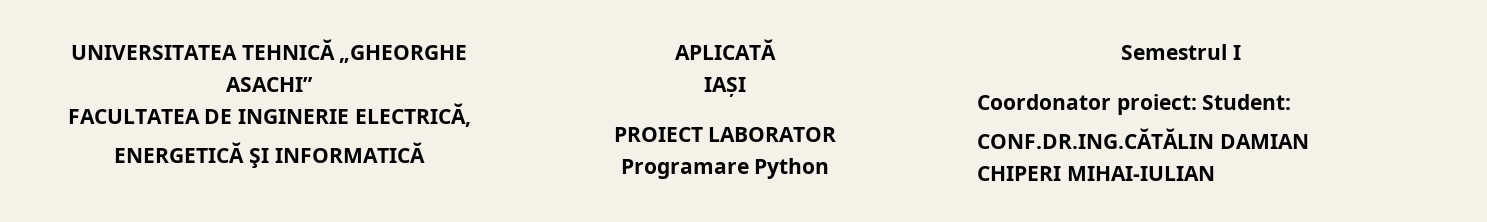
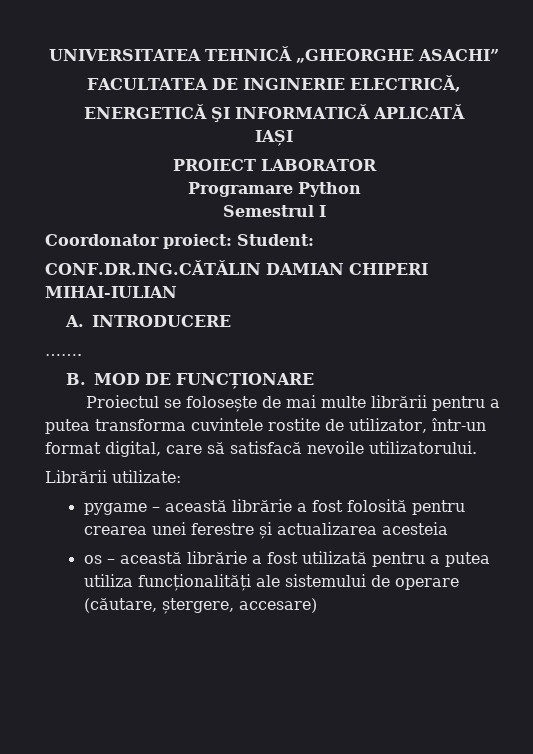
(1215, 173) none -> [65,315,232,327] [45,354,82,356] [66,373,315,389] [86,395,501,412] [45,418,486,434] [45,441,477,457] [45,470,181,483] [83,499,465,515] [83,522,448,539] [83,551,490,567] [83,574,459,591] [83,598,317,614] // A. INTRODUCERE // ……. // B. MOD DE FUNCȚIONARE // Proiectul se folosește de mai multe librării pentru a putea transforma cuvintele rostite de utilizator, într-un format digital, care să satisfacă nevoile utilizatorului. // Librării utilizate: // pygame – această librărie a fost folosită pentru crearea unei ferestre și actualizarea acesteia // os – această librărie a fost utilizată pentru a putea utiliza funcționalități ale sistemului de operare (căutare, ștergere, accesare)

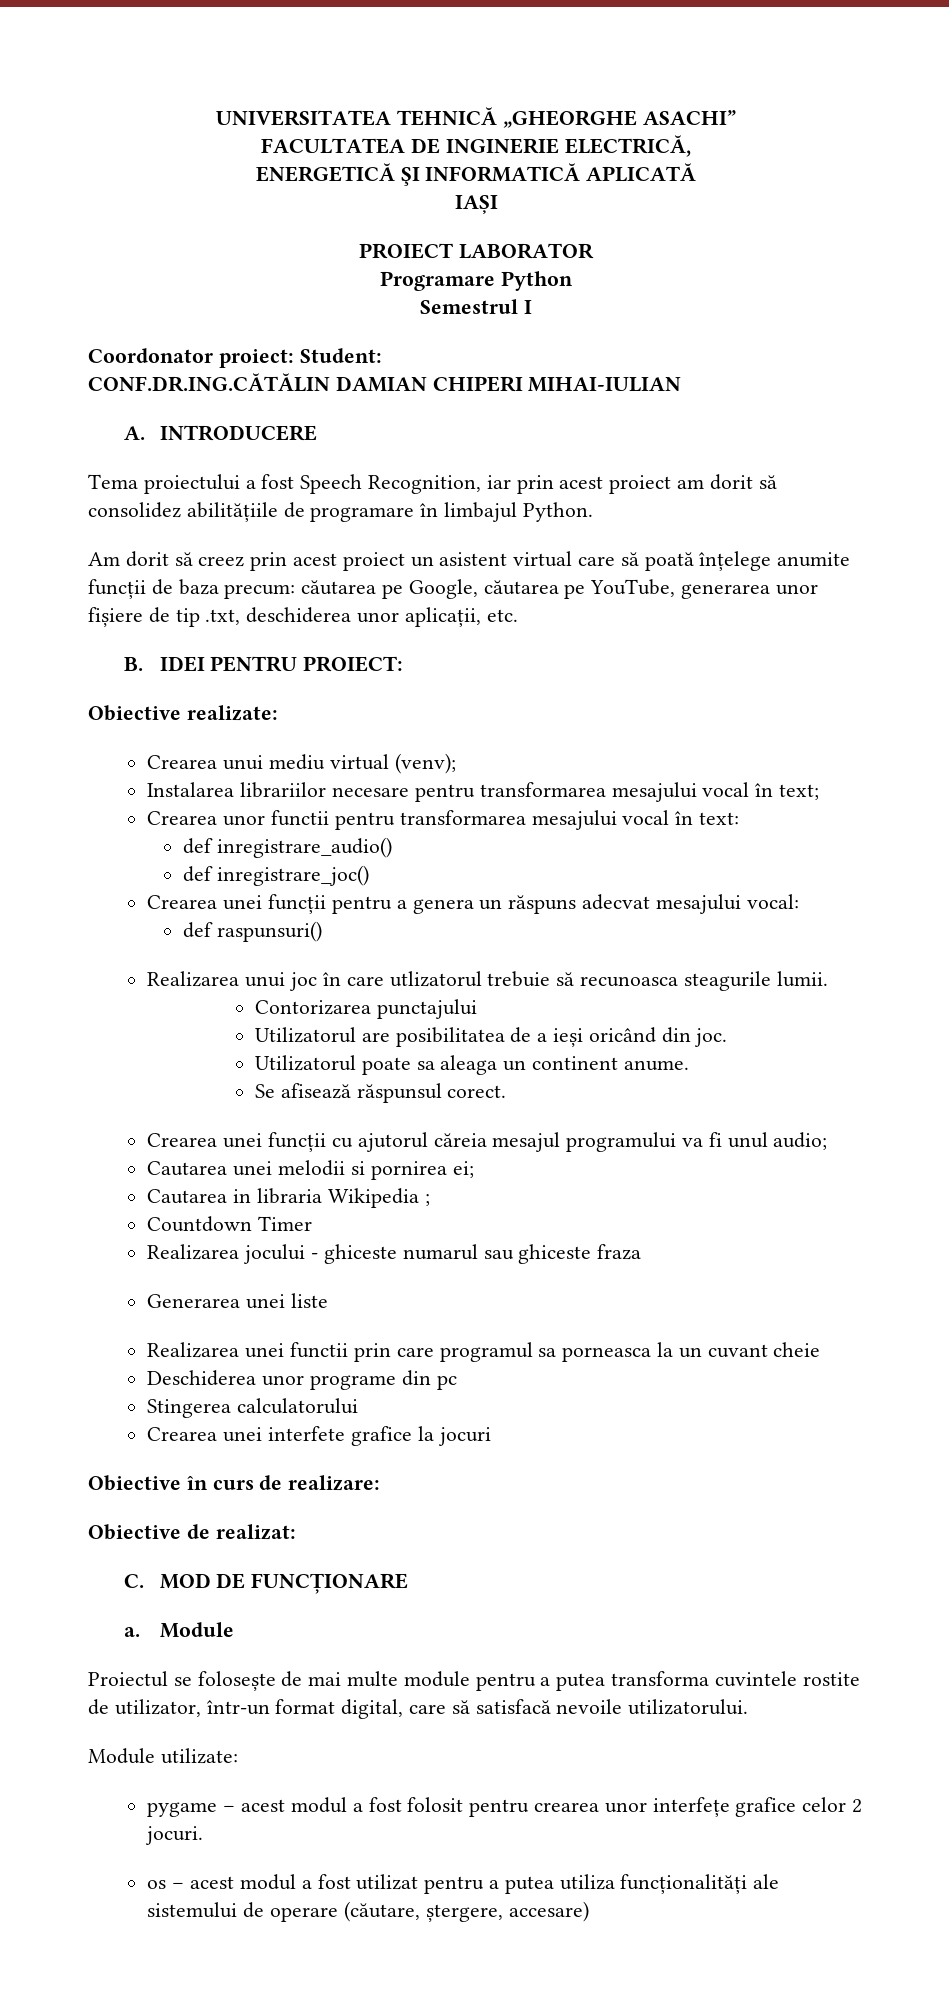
[45,354,82,356] [66,373,87,385] ……. // B. -> [88,474,777,494] [88,502,593,522] [88,551,851,571] [88,579,818,599] [88,607,518,627] [123,656,404,672] [88,705,278,721] [147,753,456,774] [147,782,819,802] [147,810,739,830] [183,837,393,858] [183,865,370,886] [147,894,799,914] [183,921,323,942] [147,971,828,991] [254,999,477,1019] [254,1027,728,1047] [254,1055,689,1075] [254,1083,507,1103] [147,1132,828,1152] [147,1160,474,1180] [147,1188,430,1208] [147,1216,313,1232] [147,1244,642,1264] [147,1293,329,1309] [147,1342,821,1362] [147,1370,457,1390] [147,1398,359,1418] [147,1426,491,1446] [88,1475,381,1491] [88,1524,296,1540] [123,1574,144,1588] Tema proiectului a fost Speech Recognition, iar prin acest proiect am dorit să consolidez abilitățiile de programare în limbajul Python. // Am dorit să creez prin acest proiect un asistent virtual care să poată înțelege anumite funcții de baza precum: căutarea pe Google, căutarea pe YouTube, generarea unor fișiere de tip .txt, deschiderea unor aplicații, etc. // B. IDEI PENTRU PROIECT: // Obiective realizate: // Crearea unui mediu virtual (venv); // Instalarea librariilor necesare pentru transformarea mesajului vocal în text; // Crearea unor functii pentru transformarea mesajului vocal în text: // def inregistrare_audio() // def inregistrare_joc() // Crearea unei funcții pentru a genera un răspuns adecvat mesajului vocal: // def raspunsuri() // Realizarea unui joc în care utlizatorul trebuie să recunoasca steagurile lumii. // Contorizarea punctajului // Utilizatorul are posibilitatea de a ieși oricând din joc. // Utilizatorul poate sa aleaga un continent anume. // Se afisează răspunsul corect. // Crearea unei funcții cu ajutorul căreia mesajul programului va fi unul audio; // Cautarea unei melodii si pornirea ei; // Cautarea in libraria Wikipedia ; // Countdown Timer // Realizarea jocului - ghiceste numarul sau ghiceste fraza // Generarea unei liste // Realizarea unei functii prin care programul sa porneasca la un cuvant cheie // Deschiderea unor programe din pc // Stingerea calculatorului // Crearea unei interfete grafice la jocuri // Obiective în curs de realizare: // Obiective de realizat: // C.
(315, 381) none -> [123,1622,234,1638] // a. Module
[371,395,428,408] librării -> [403,1671,470,1687] module
[45,470,107,483] Librării -> [88,1748,155,1764] Module
[164,499,407,512] această librărie a fost folosită -> [241,1797,464,1813] acest modul a fost folosit
[151,522,448,539] unei ferestre și actualizarea acesteia -> [604,1797,862,1817] [145,1826,204,1845] unor interfețe grafice celor 2 jocuri.
[119,551,367,564] această librărie a fost utilizată -> [190,1874,419,1890] acest modul a fost utilizat

